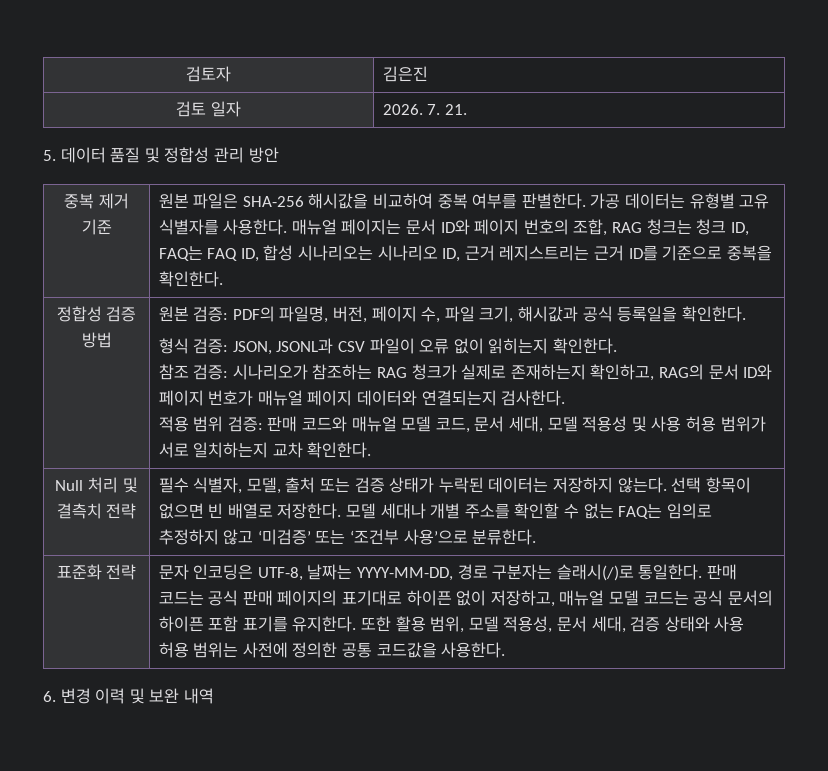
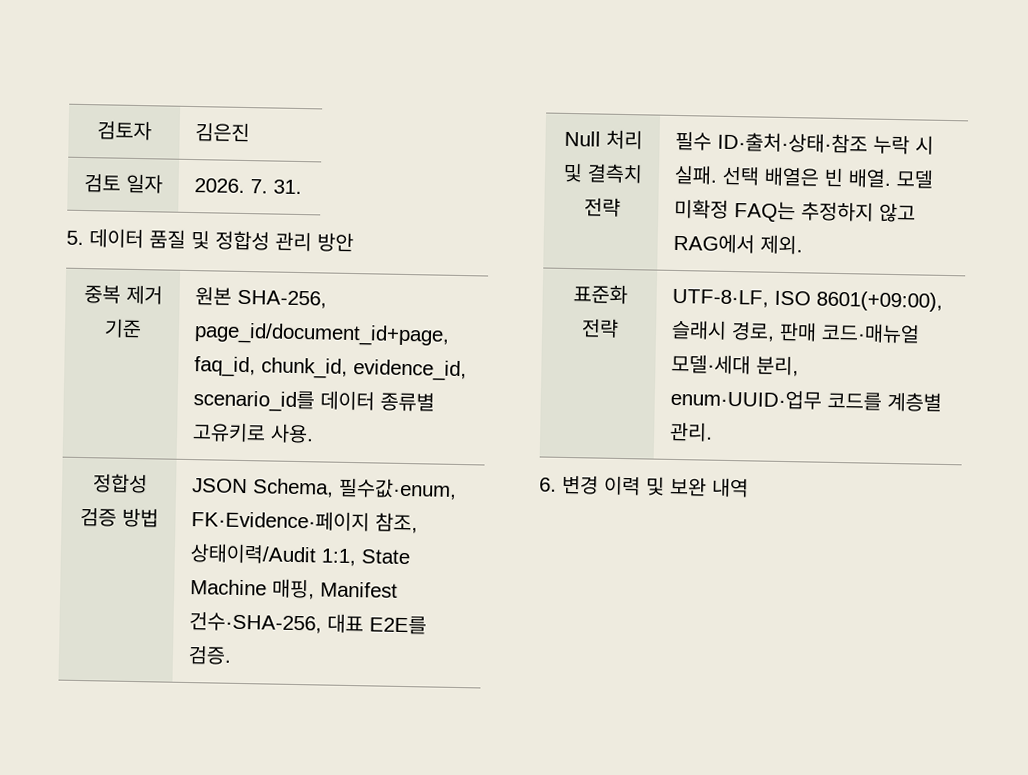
[444,104,467,115] 21. -> [272,179,302,195] 31.
[193,193,770,209] [158,219,749,236] [158,245,772,262] [158,271,223,287] [56,306,137,322] [81,332,112,348] [158,306,746,323] [158,338,617,355] [158,364,773,381] [158,390,566,406] [158,416,766,433] [158,442,372,458] 파일은 SHA-256 해시값을 비교하여 중복 여부를 판별한다. 가공 데이터는 유형별 고유 식별자를 사용한다. 매뉴얼 페이지는 문서 ID와 페이지 번호의 조합, RAG 청크는 청크 ID, FAQ는 FAQ ID, 합성 시나리오는 시나리오 ID, 근거 레지스트리는 근거 ID를 기준으로 중복을 확인한다. // 정합성 검증 방법 | 원본 검증: PDF의 파일명, 버전, 페이지 수, 파일 크기, 해시값과 공식 등록일을 확인한다. // 형식 검증: JSON, JSONL과 CSV 파일이 오류 없이 읽히는지 확인한다. // 참조 검증: 시나리오가 참조하는 RAG 청크가 실제로 존재하는지 확인하고, RAG의 문서 ID와 페이지 번호가 매뉴얼 페이지 데이터와 연결되는지 검사한다. // 적용 범위 검증: 판매 코드와 매뉴얼 모델 코드, 문서 세대, 모델 적용성 및 사용 허용 범위가 서로 일치하는지 교차 확인한다. -> [236,289,327,309] [193,322,450,347] [193,356,467,382] [192,389,435,413] [191,422,314,444] [91,473,148,494] [79,506,159,528] [191,477,457,500] [190,509,418,534] [189,543,410,567] [189,578,398,600] [188,611,427,635] [187,645,232,665] SHA-256, page_id/document_id+page, faq_id, chunk_id, evidence_id, scenario_id를 데이터 종류별 고유키로 사용. // 정합성 검증 방법 | JSON Schema, 필수값·enum, FK·Evidence·페이지 참조, 상태이력/Audit 1:1, State Machine 매핑, Manifest 건수·SHA-256, 대표 E2E를 검증.
[193,477,751,494] [158,503,712,519] [158,529,537,545] [56,564,137,580] [158,564,737,581] [158,590,773,607] [158,616,745,633] [158,642,506,658] 식별자, 모델, 출처 또는 검증 상태가 누락된 데이터는 저장하지 않는다. 선택 항목이 없으면 빈 배열로 저장한다. 모델 세대나 개별 주소를 확인할 수 없는 FAQ는 임의로 추정하지 않고 ‘미검증’ 또는 ‘조건부 사용’으로 분류한다. // 표준화 전략 | 문자 인코딩은 UTF-8, 날짜는 YYYY-MM-DD, 경로 구분자는 슬래시(/)로 통일한다. 판매 코드는 공식 판매 페이지의 표기대로 하이픈 없이 저장하고, 매뉴얼 모델 코드는 공식 문서의 하이픈 포함 표기를 유지한다. 또한 활용 범위, 모델 적용성, 문서 세대, 검증 상태와 사용 허용 범위는 사전에 정의한 공통 코드값을 사용한다. -> [716,131,934,155] [673,164,934,189] [673,198,916,223] [672,232,803,255] [572,284,628,305] [580,318,619,338] [671,288,943,312] [670,319,920,344] [670,353,799,377] [669,387,942,412] [669,421,713,442] ID·출처·상태·참조 누락 시 실패. 선택 배열은 빈 배열. 모델 미확정 FAQ는 추정하지 않고 RAG에서 제외. // 표준화 전략 | UTF-8·LF, ISO 8601(+09:00), 슬래시 경로, 판매 코드·매뉴얼 모델·세대 분리, enum·UUID·업무 코드를 계층별 관리.

